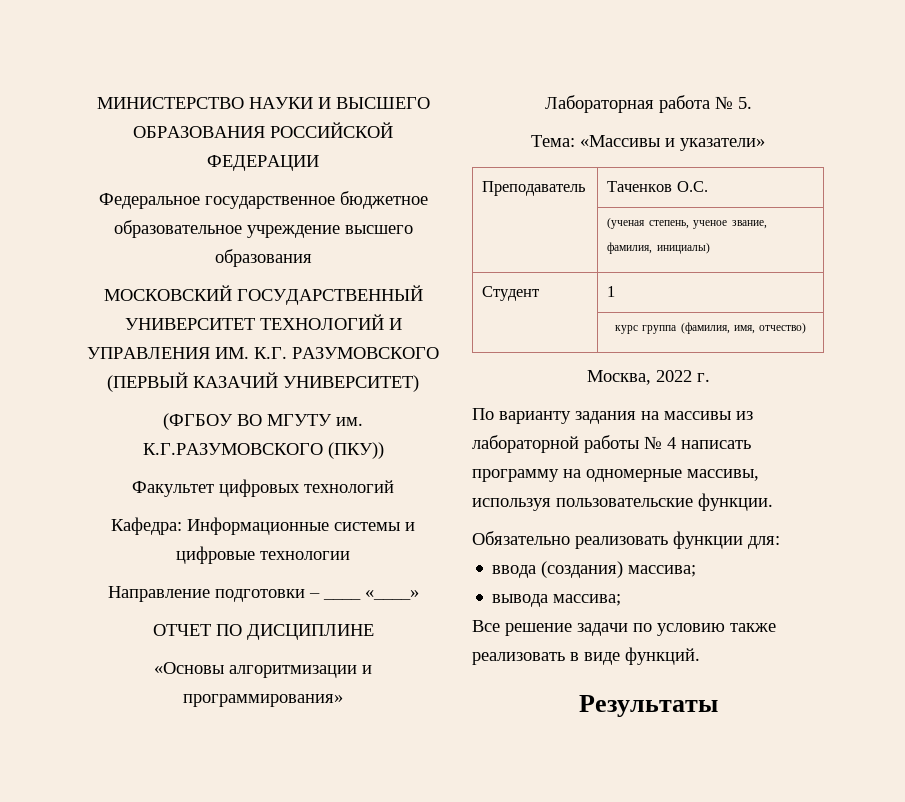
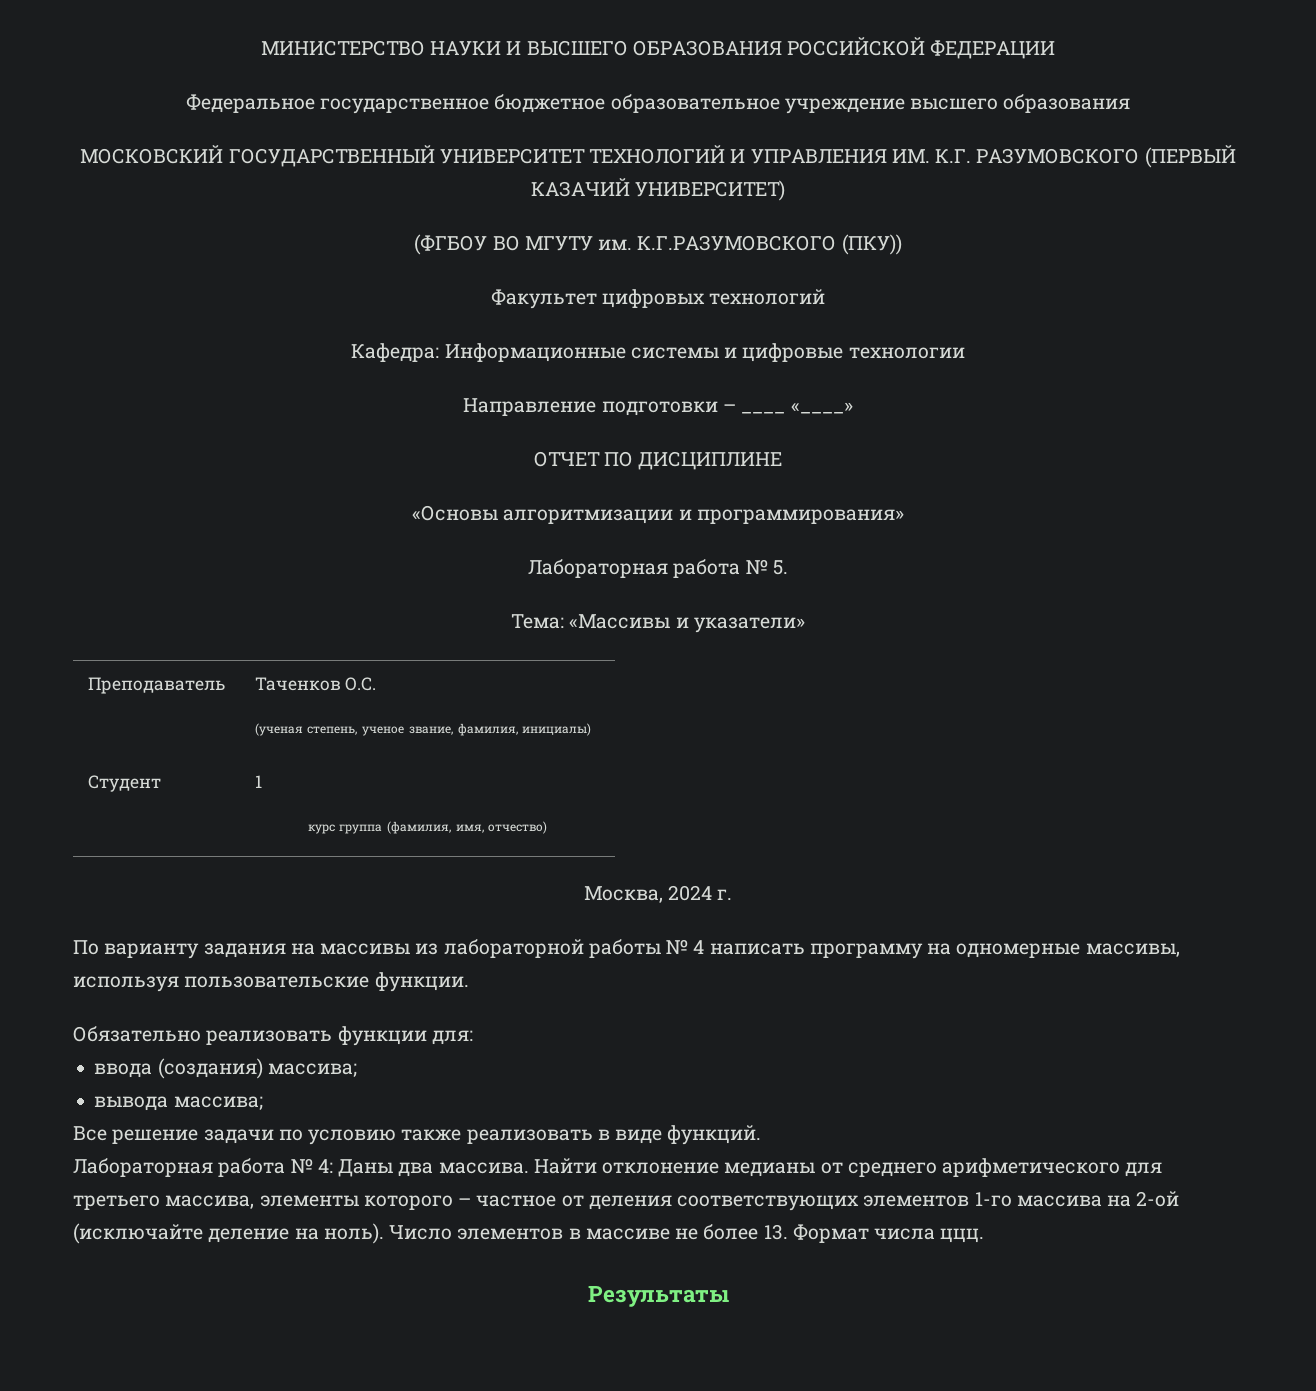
[655,370,692,382] 2022 -> [668,885,712,901] 2024
(700, 656) none -> [73,1158,1163,1177] [73,1191,1180,1211] [73,1223,985,1244] // Лабораторная работа № 4: Даны два массива. Найти отклонение медианы от среднего арифметического для третьего массива, элементы которого – частное от деления соответствующих элементов 1-го массива на 2-ой (исключайте деление на ноль). Число элементов в массиве не более 13. Формат числа ццц.

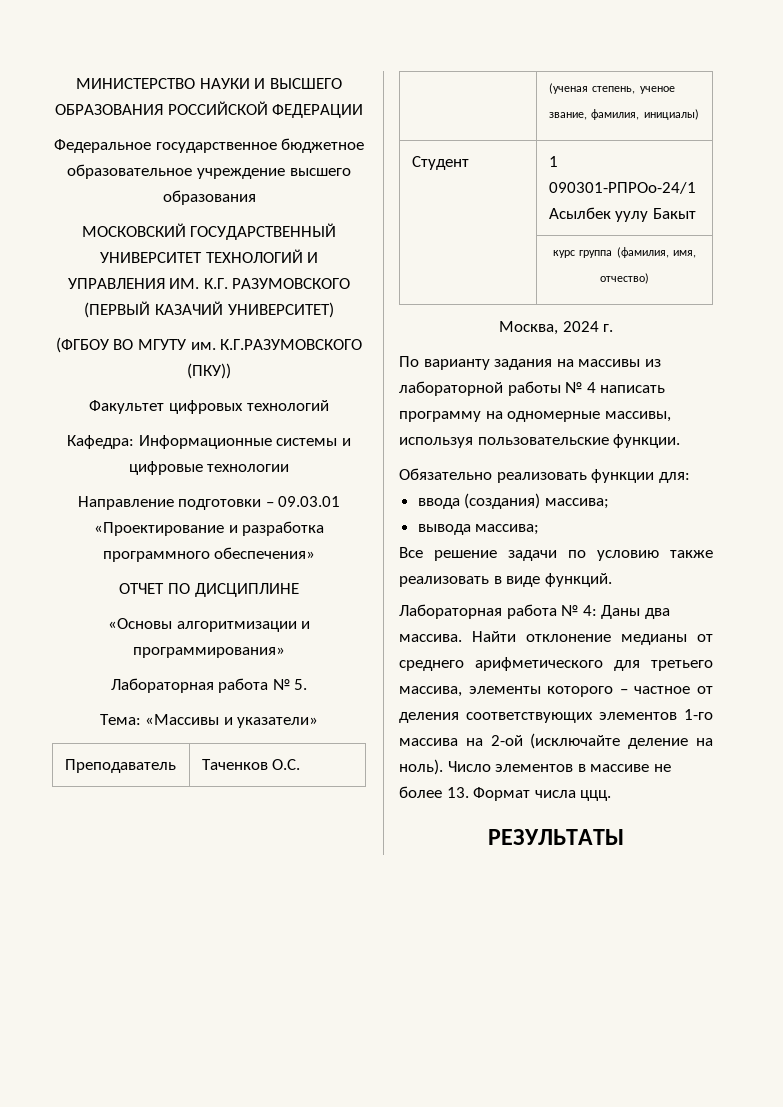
[741,402,853,414] ____ «____» -> [278,496,341,507] [93,521,325,536] [102,547,316,562] 09.03.01 «Проектирование и разработка программного обеспечения»
(262, 781) none -> [548,182,696,194] [548,207,696,222] 090301-РПРОо-24/1 Асылбек уулу Бакыт
[587,1286,729,1307] Результаты -> [488,829,624,845] РЕЗУЛЬТАТЫ

